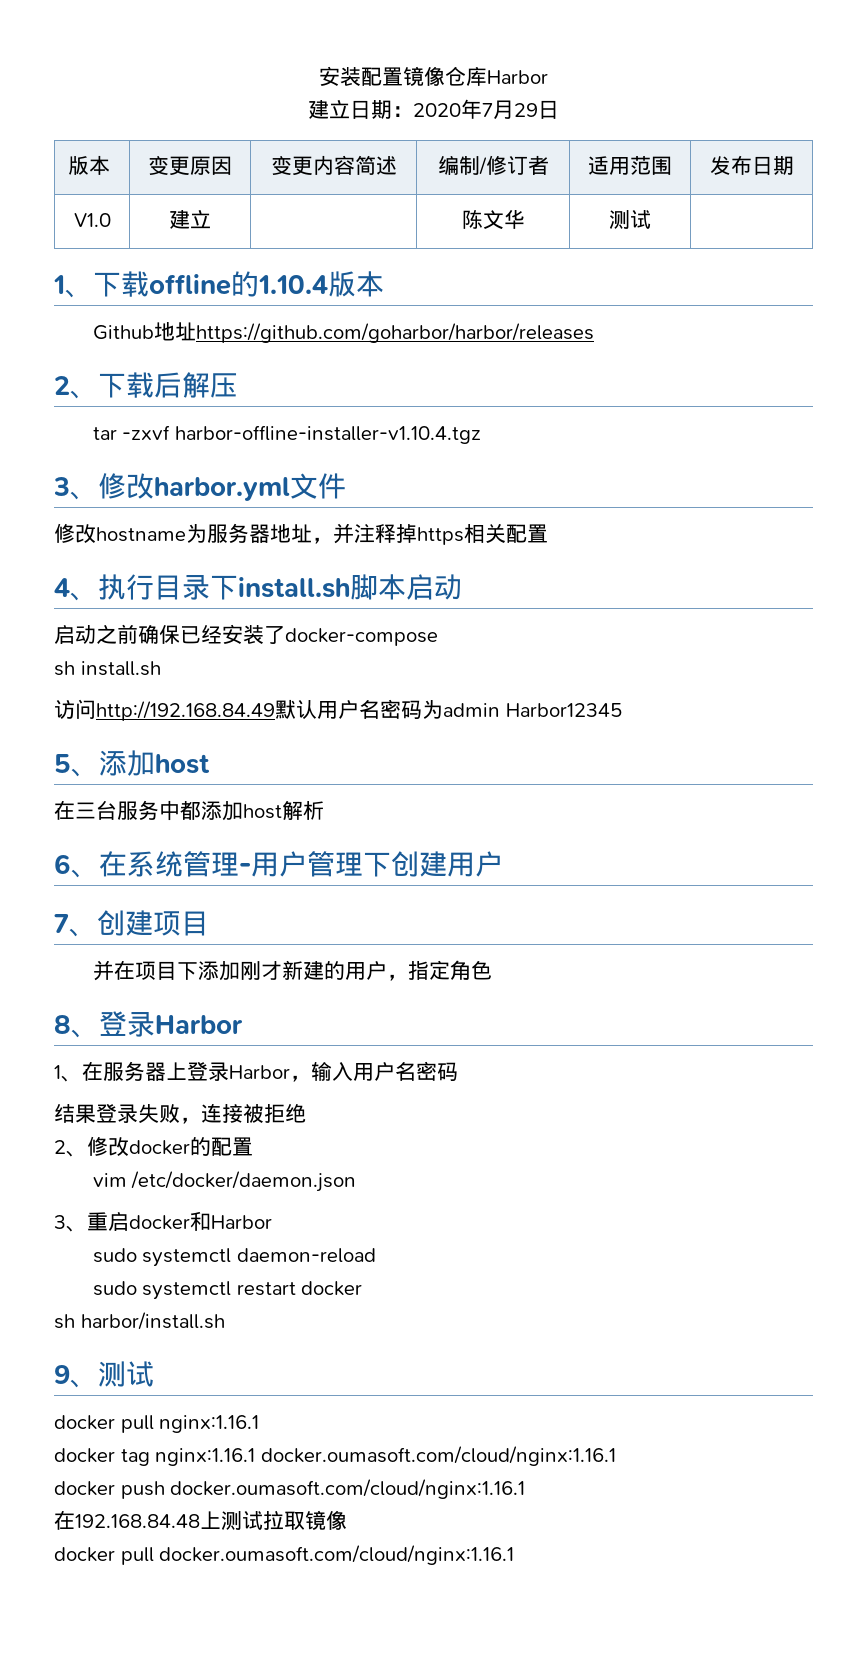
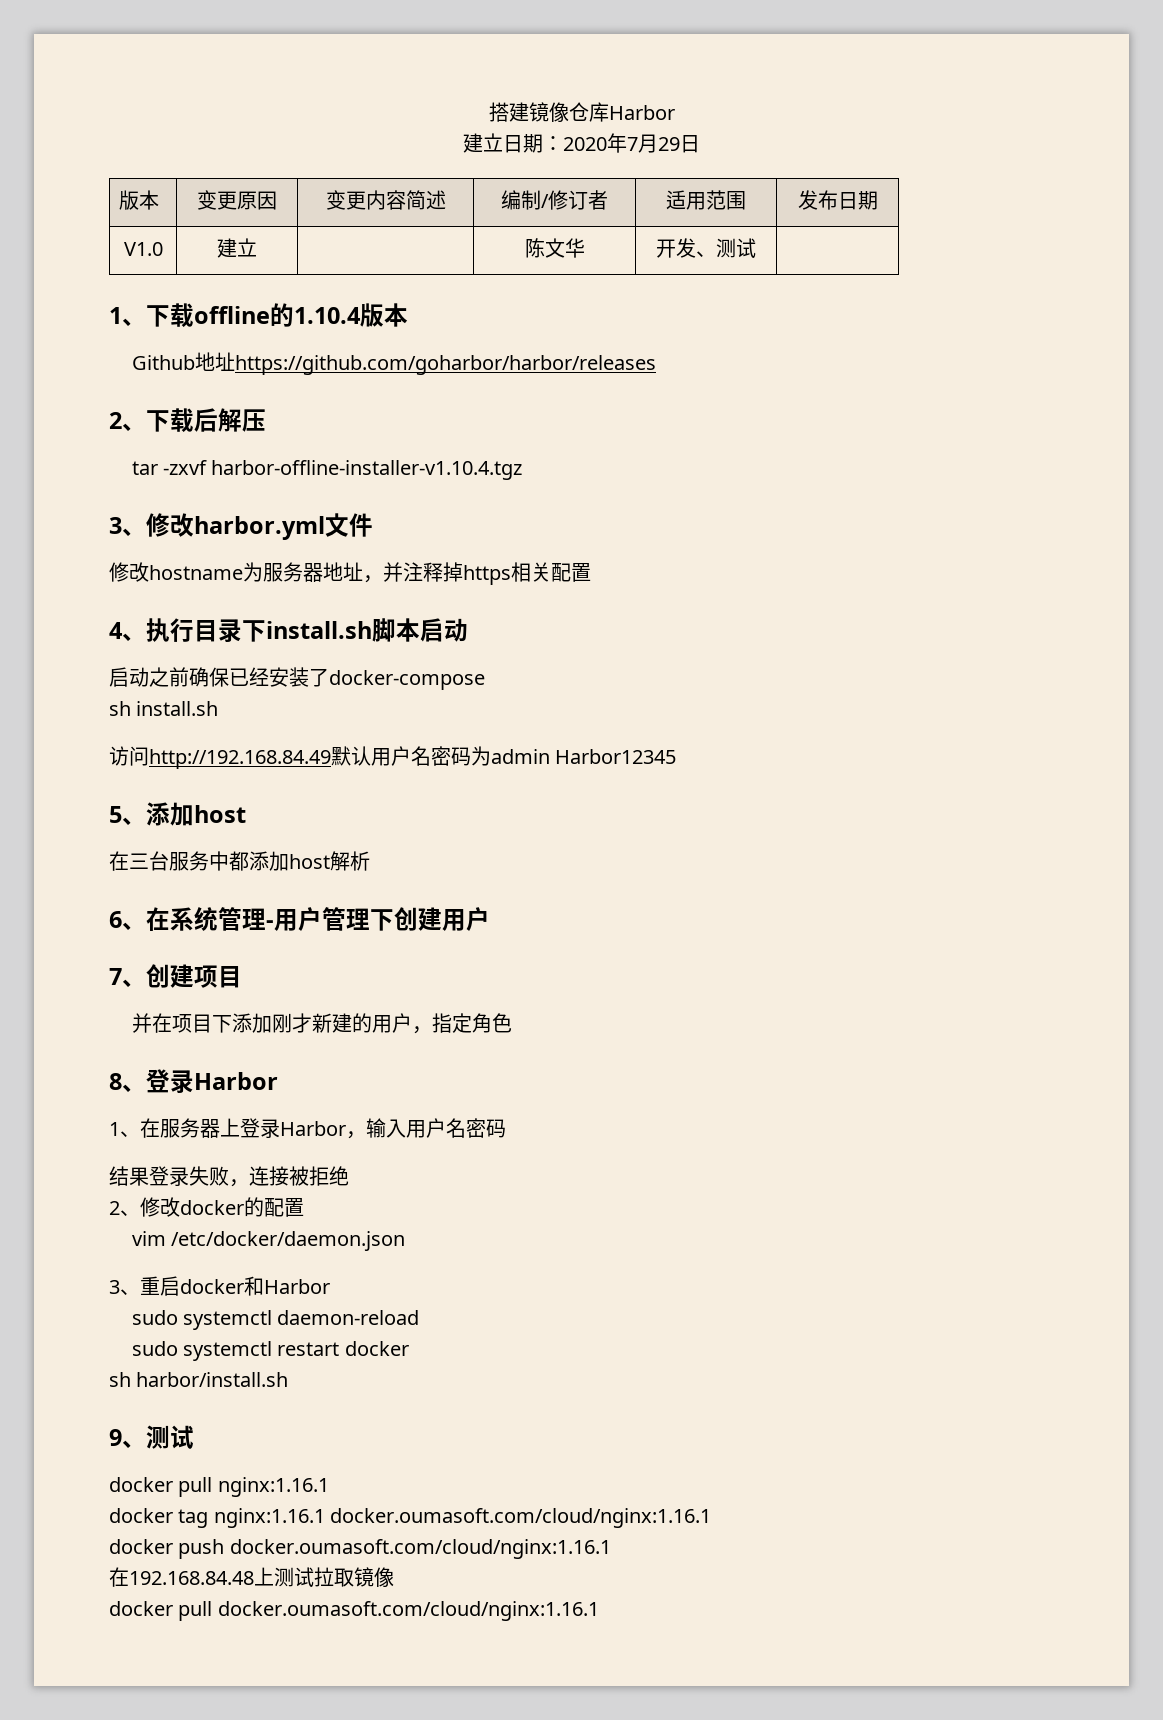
[319,66,403,86] 安装配置 -> [488,102,529,122] 搭建
(525, 219) none -> [656,238,716,258] 开发、

